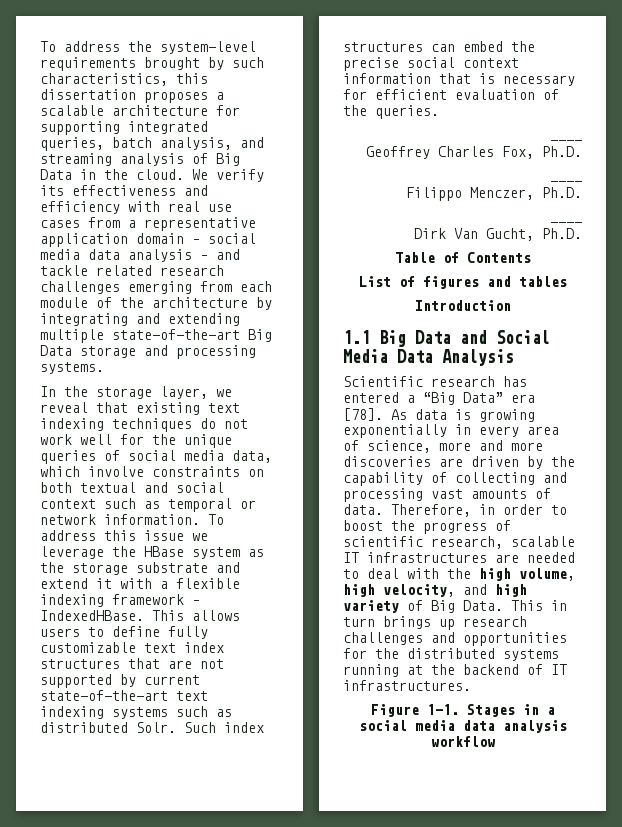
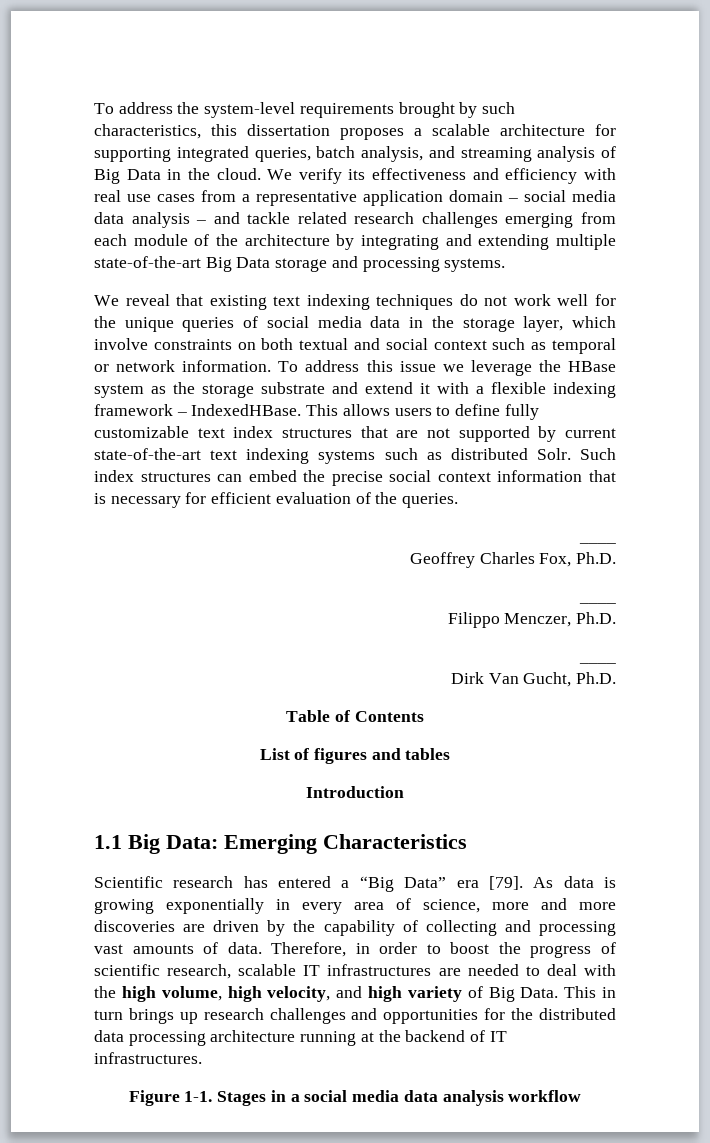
[40,386,232,399] In the storage layer, we -> [94,295,119,306] We
[232,450,272,463] data, -> [370,316,564,332] data in the storage layer,
[415,330,550,344] [343,349,514,366] Data and Social Media Data Analysis -> [166,834,467,854] Data: Emerging Characteristics
[343,408,383,421] [78]. -> [488,876,523,890] [79].
[503,649,559,661] systems -> [94,1030,296,1046] data processing architecture

